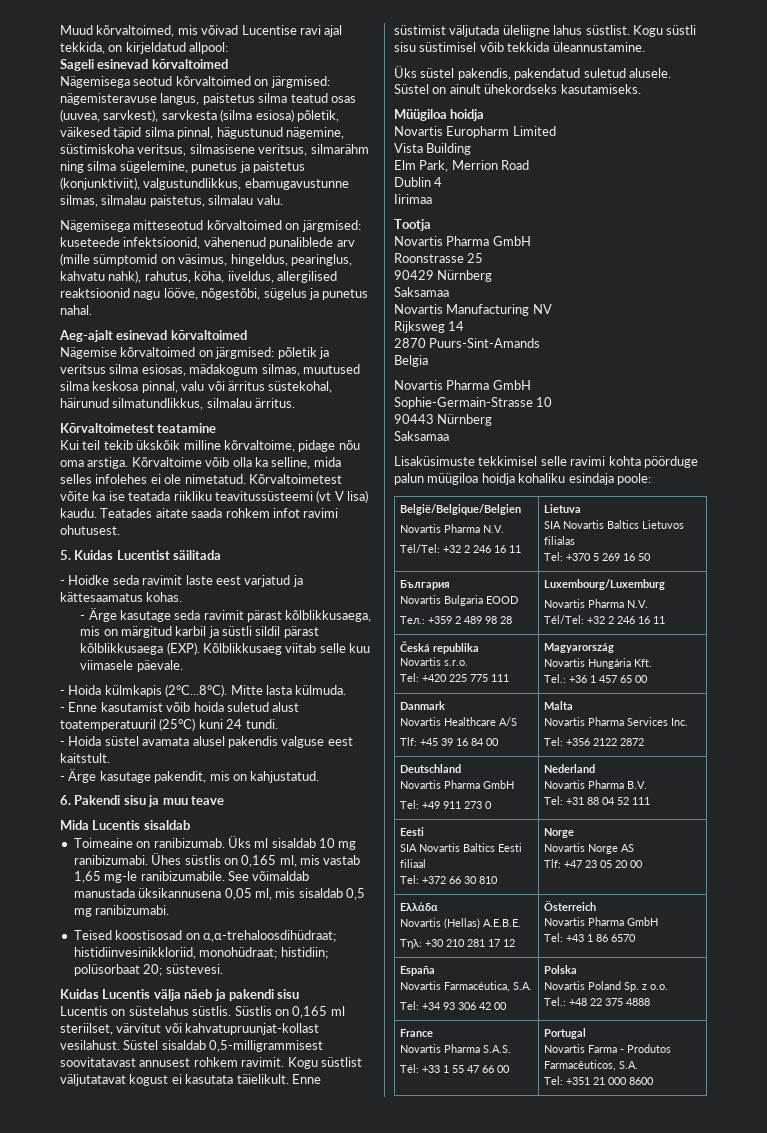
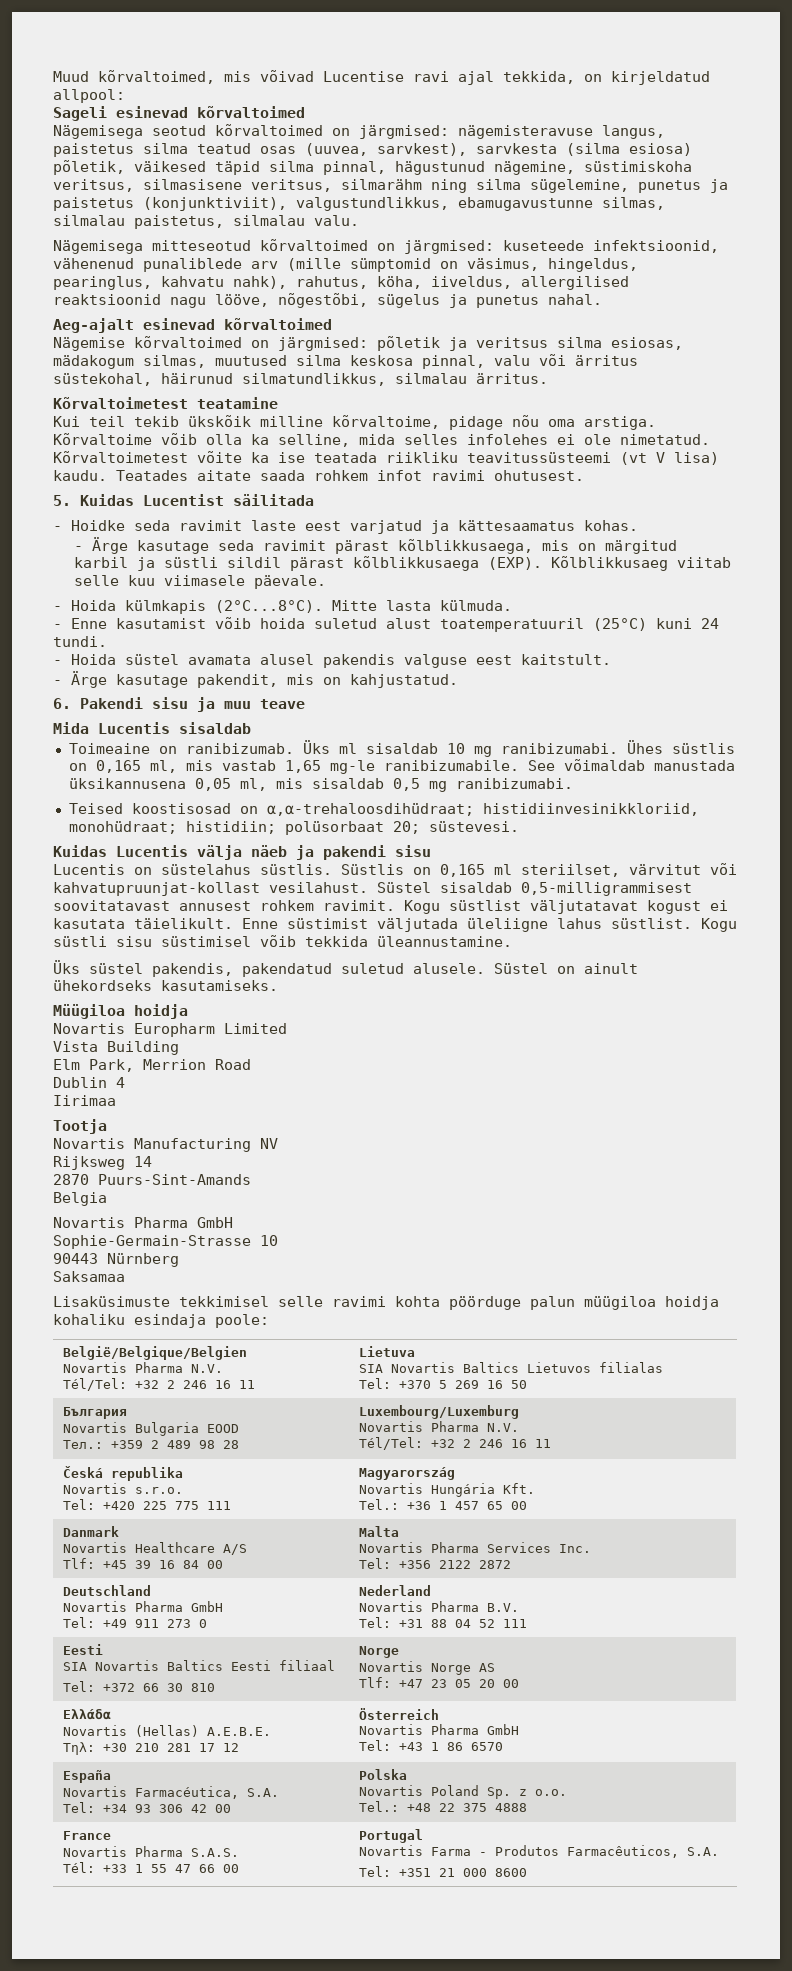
[394,236,531,246] [394,253,484,263] [394,270,493,282] [394,287,449,297] // Novartis Pharma GmbH // Roonstrasse 25 // 90429 Nürnberg // Saksamaa -> (107, 1126) none

